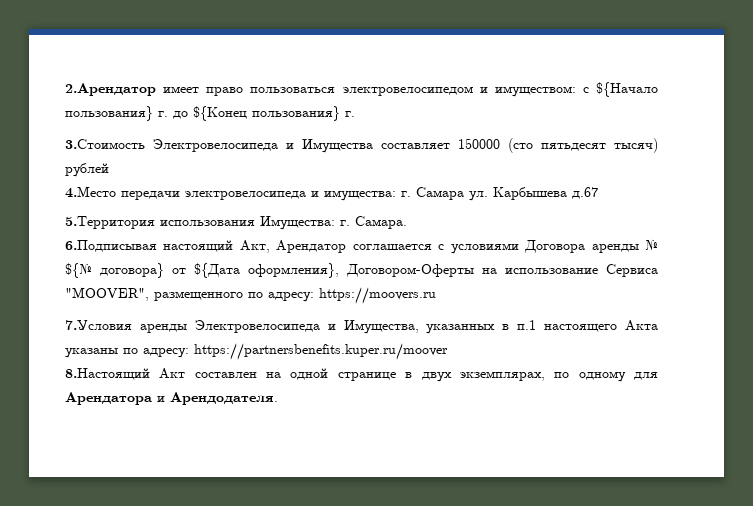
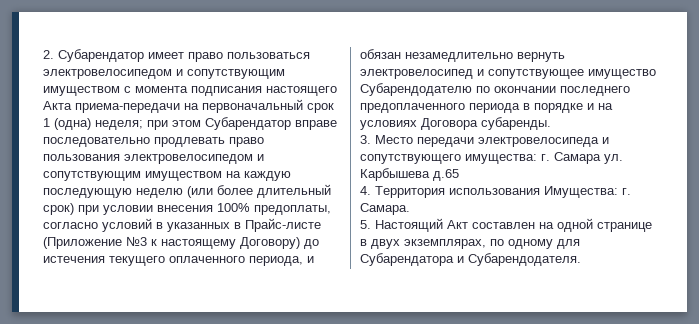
[65,83,156,96] 2.Арендатор -> [43,49,144,62] 2. Субарендатор
[494,82,658,97] [65,106,355,121] [65,138,658,153] [65,163,109,177] [65,186,116,198] имуществом: с ${Начало пользования} г. до ${Конец пользования} г. // 3.Стоимость Электровелосипеда и Имущества составляет 150000 (сто пятьдесят тысяч) рублей // 4.Место -> [187,69,285,79] [43,86,337,96] [43,99,334,113] [43,117,337,130] [43,137,264,147] [43,154,264,164] [43,171,291,181] [43,184,331,198] [43,203,331,215] [43,218,321,232] [43,236,319,249] [43,256,314,266] [360,49,565,62] [360,69,656,79] [360,83,630,96] [360,103,613,113] [360,117,551,130] [360,135,413,144] сопутствующим имуществом с момента подписания настоящего Акта приема-передачи на первоначальный срок 1 (одна) неделя; при этом Субарендатор вправе последовательно продлевать право пользования электровелосипедом и сопутствующим имуществом на каждую последующую неделю (или более длительный срок) при условии внесения 100% предоплаты, согласно условий в указанных в Прайс-листе (Приложение №3 к настоящему Договору) до истечения текущего оплаченного периода, и обязан незамедлительно вернуть электровелосипед и сопутствующее имущество Субарендодателю по окончании последнего предоплаченного периода в порядке и на условиях Договора субаренды. // 3. Место
(319, 194) none -> [360,154,461,164] сопутствующего
[572,187,598,199] [65,216,155,229] д.67 // 5.Территория -> [433,169,459,181] [360,186,445,198] д.65 // 4. Территория
[65,239,659,254] [65,263,658,278] [65,287,436,304] [65,320,659,334] [65,343,448,360] [65,368,150,380] 6.Подписывая настоящий Акт, Арендатор соглашается с условиями Договора аренды № ${№ договора} от ${Дата оформления}, Договором-Оферты на использование Сервиса "MOOVER", размещенного по адресу: https://moovers.ru // 7.Условия аренды Электровелосипеда и Имущества, указанных в п.1 настоящего Акта указаны по адресу: https://partnersbenefits.kuper.ru/moover // 8.Настоящий -> [360,218,443,232] 5. Настоящий
[65,392,278,405] Арендатора и Арендодателя. -> [360,253,581,266] Субарендатора и Субарендодателя.

